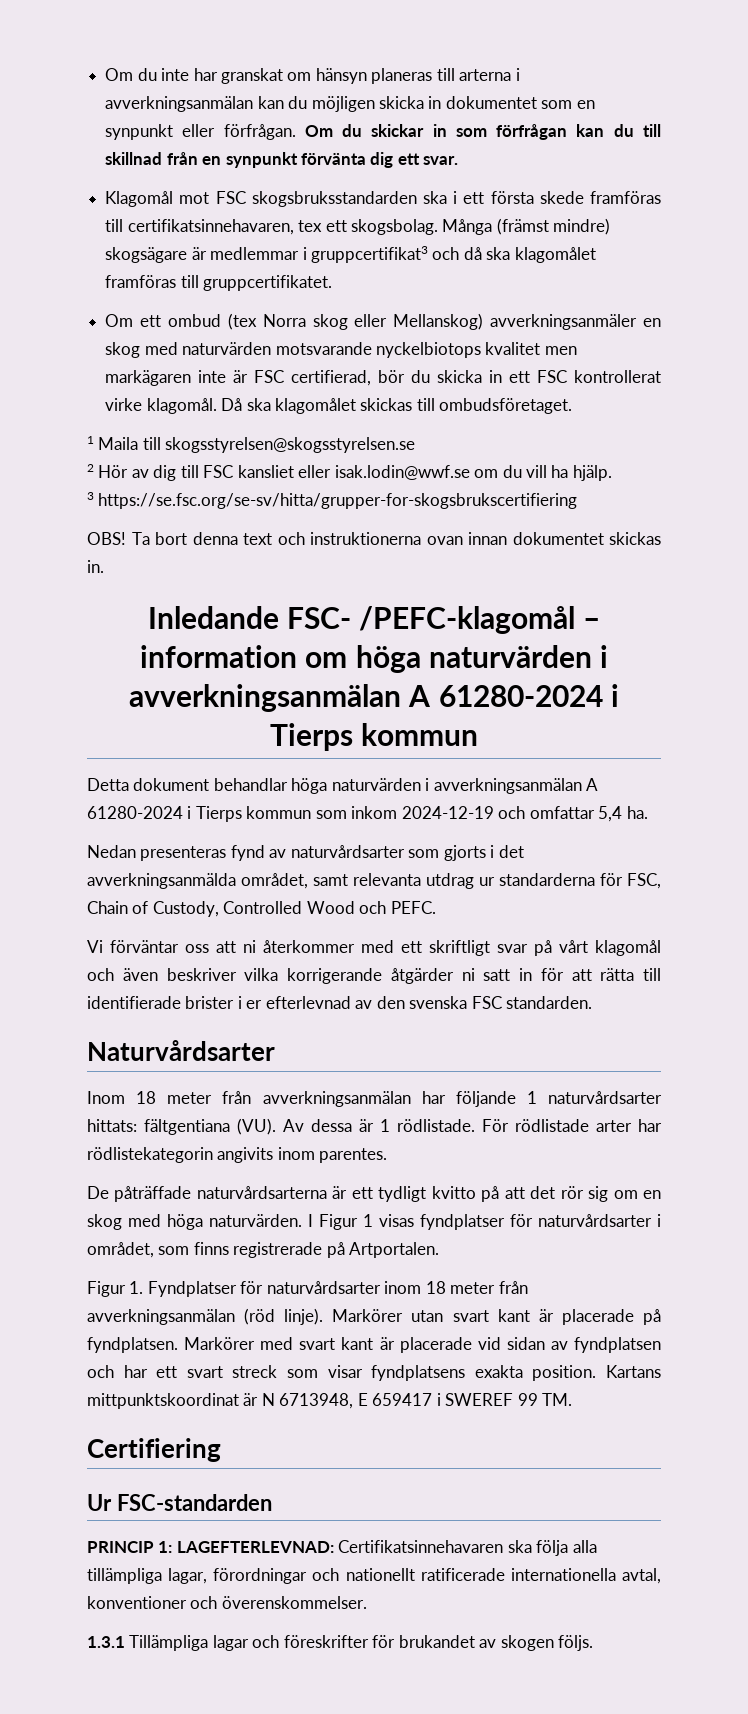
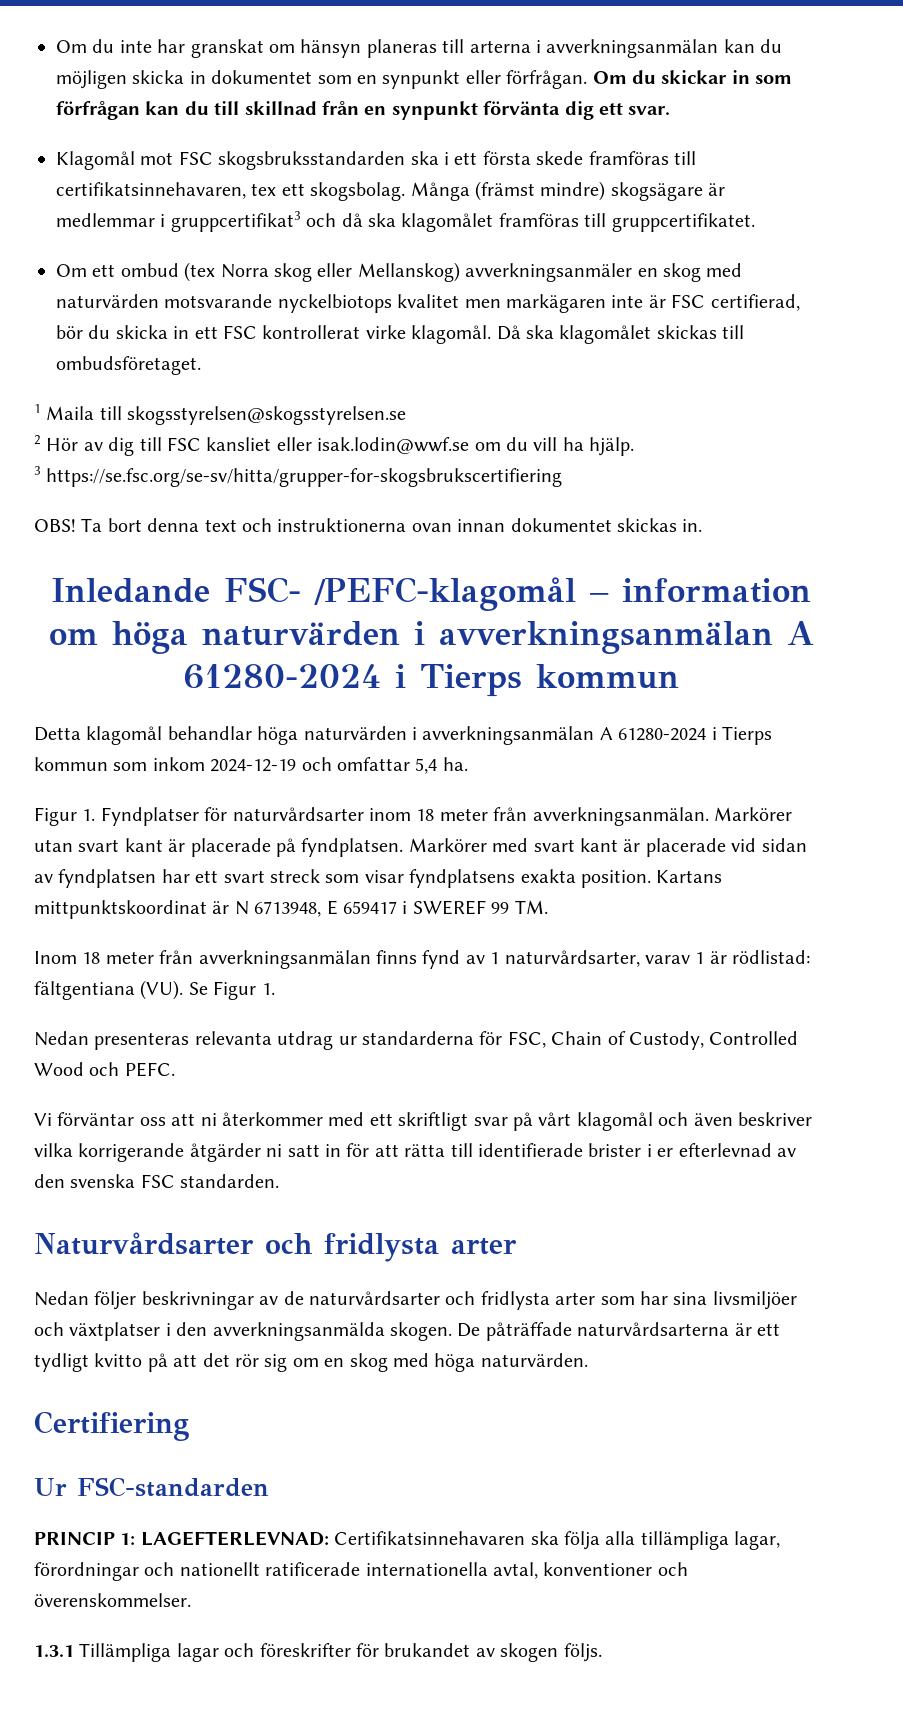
[133,778,210,791] dokument -> [86,726,163,745] klagomål
[87,845,524,861] [87,873,348,889] Nedan presenteras fynd av naturvårdsarter som gjorts i det avverkningsanmälda området, samt -> [34,807,792,826] [34,838,807,857] [34,869,723,888] [34,900,548,919] [34,950,811,969] [34,980,275,1000] [34,1031,190,1050] Figur 1. Fyndplatser för naturvårdsarter inom 18 meter från avverkningsanmälan. Markörer utan svart kant är placerade på fyndplatsen. Markörer med svart kant är placerade vid sidan av fyndplatsen har ett svart streck som visar fyndplatsens exakta position. Kartans mittpunktskoordinat är N 6713948, E 659417 i SWEREF 99 TM. // Inom 18 meter från avverkningsanmälan finns fynd av 1 naturvårdsarter, varav 1 är rödlistad: fältgentiana (VU). Se Figur 1. // Nedan presenteras
[87,1091,662,1107] [87,1118,662,1135] [87,1147,388,1163] // Inom 18 meter från avverkningsanmälan har följande 1 naturvårdsarter hittats: fältgentiana (VU). Av dessa är 1 rödlistade. För rödlistade arter har rödlistekategorin angivits inom parentes. // -> [265,1233,517,1262] [34,1291,797,1310] [34,1322,452,1341] och fridlysta arter // Nedan följer beskrivningar av de naturvårdsarter och fridlysta arter som har sina livsmiljöer och växtplatser i den avverkningsanmälda skogen.
[308,1214,661,1230] [87,1242,440,1258] [87,1281,528,1297] [87,1308,661,1325] [87,1337,662,1353] [87,1365,662,1381] [87,1393,573,1409] I Figur 1 visas fyndplatser för naturvårdsarter i området, som finns registrerade på Artportalen. // Figur 1. Fyndplatser för naturvårdsarter inom 18 meter från avverkningsanmälan (röd linje). Markörer utan svart kant är placerade på fyndplatsen. Markörer med svart kant är placerade vid sidan av fyndplatsen och har ett svart streck som visar fyndplatsens exakta position. Kartans mittpunktskoordinat är N 6713948, E 659417 i SWEREF 99 TM. -> (588, 1360) none

